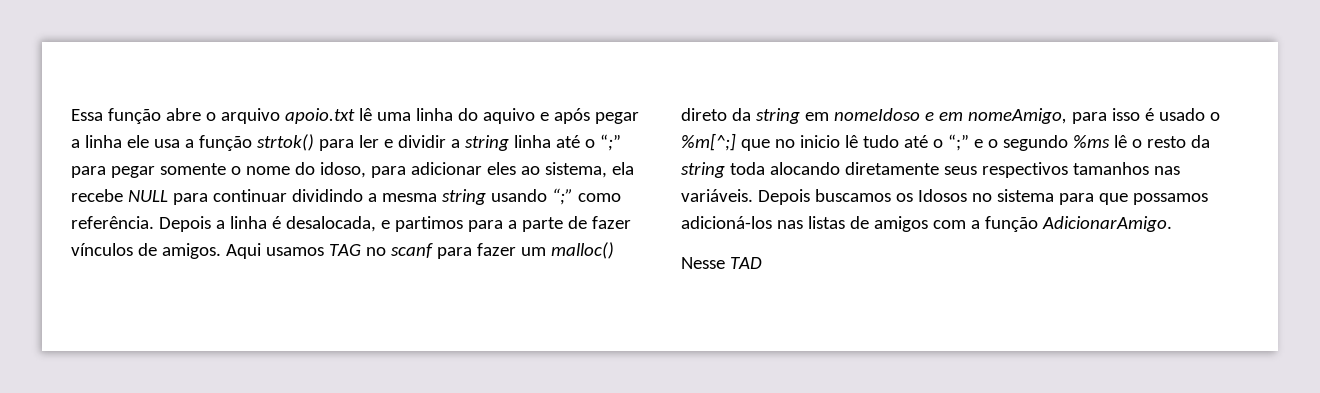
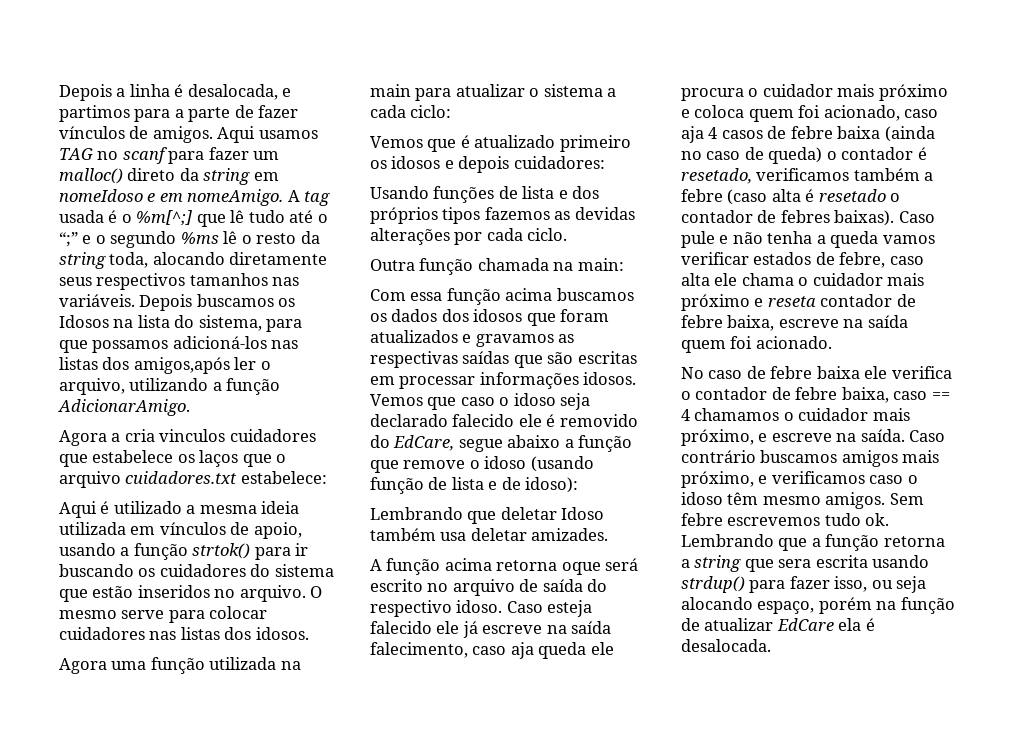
[71,108,639,124] [71,134,621,151] [71,162,634,178] [71,188,621,205] [71,216,154,229] Essa função abre o arquivo apoio.txt lê uma linha do aquivo e após pegar a linha ele usa a função strtok() para ler e dividir a string linha até o “;” para pegar somente o nome do idoso, para adicionar eles ao sistema, ela recebe NULL para continuar dividindo a mesma string usando “;” como referência. -> (59, 92) none
[967,108,1205,124] nomeAmigo, para isso é usado -> [187,189,331,206] [59,210,118,223] nomeAmigo. A tag usada é
[774,135,840,148] no inicio -> (226, 220) none
[729,162,765,175] toda -> [109,252,149,268] toda,
[971,189,1054,202] no sistema -> [113,315,262,331] na lista do sistema,
[849,216,1172,232] [681,257,762,269] de amigos com a função AdicionarAmigo. // Nesse TAD -> [102,357,271,374] [59,378,281,395] [58,399,190,416] [59,429,316,446] [59,450,287,467] [59,471,327,488] [59,501,300,518] [59,522,302,539] [59,543,309,560] [59,564,334,577] [59,585,323,602] [59,606,268,623] [59,627,309,640] [59,657,301,674] [370,84,617,101] [370,105,452,118] [370,135,631,152] [370,156,605,173] [370,186,600,203] [370,207,635,224] [370,228,568,245] [370,258,624,275] [370,288,634,305] [370,309,610,326] [370,330,575,347] [370,351,637,368] [370,372,637,389] [370,393,591,410] [370,414,638,427] [370,435,633,452] [370,456,594,473] [370,477,579,494] [370,507,605,524] [370,528,609,541] [370,558,639,575] [370,579,608,596] [370,600,593,617] [370,621,612,638] [370,642,614,659] [681,84,948,101] [681,105,939,122] [681,126,935,143] [681,147,927,164] [681,168,934,184] [681,189,901,205] [681,210,935,226] [681,231,935,248] [681,252,924,268] [681,273,925,286] [681,294,916,311] [681,315,908,331] [681,336,832,353] [681,366,952,379] [681,387,950,403] [681,408,910,421] [681,429,946,446] [681,450,940,467] [681,471,918,488] [681,492,924,509] [681,513,890,526] [681,534,945,551] [681,555,930,572] [681,576,927,593] [681,597,955,614] [681,618,875,631] [681,639,771,652] dos amigos,após ler o arquivo, utilizando a função AdicionarAmigo. // Agora a cria vinculos cuidadores que estabelece os laços que o arquivo cuidadores.txt estabelece: // Aqui é utilizado a mesma ideia utilizada em vínculos de apoio, usando a função strtok() para ir buscando os cuidadores do sistema que estão inseridos no arquivo. O mesmo serve para colocar cuidadores nas listas dos idosos. // Agora uma função utilizada na main para atualizar o sistema a cada ciclo: // Vemos que é atualizado primeiro os idosos e depois cuidadores: // Usando funções de lista e dos próprios tipos fazemos as devidas alterações por cada ciclo. // Outra função chamada na main: // Com essa função acima buscamos os dados dos idosos que foram atualizados e gravamos as respectivas saídas que são escritas em processar informações idosos. Vemos que caso o idoso seja declarado falecido ele é removido do EdCare, segue abaixo a função que remove o idoso (usando função de lista e de idoso): // Lembrando que deletar Idoso também usa deletar amizades. // A função acima retorna oque será escrito no arquivo de saída do respectivo idoso. Caso esteja falecido ele já escreve na saída falecimento, caso aja queda ele procura o cuidador mais próximo e coloca quem foi acionado, caso aja 4 casos de febre baixa (ainda no caso de queda) o contador é resetado, verificamos também a febre (caso alta é resetado o contador de febres baixas). Caso pule e não tenha a queda vamos verificar estados de febre, caso alta ele chama o cuidador mais próximo e reseta contador de febre baixa, escreve na saída quem foi acionado. // No caso de febre baixa ele verifica o contador de febre baixa, caso == 4 chamamos o cuidador mais próximo, e escreve na saída. Caso contrário buscamos amigos mais próximo, e verificamos caso o idoso têm mesmo amigos. Sem febre escrevemos tudo ok. Lembrando que a função retorna a string que sera escrita usando strdup() para fazer isso, ou seja alocando espaço, porém na função de atualizar EdCare ela é desalocada.

